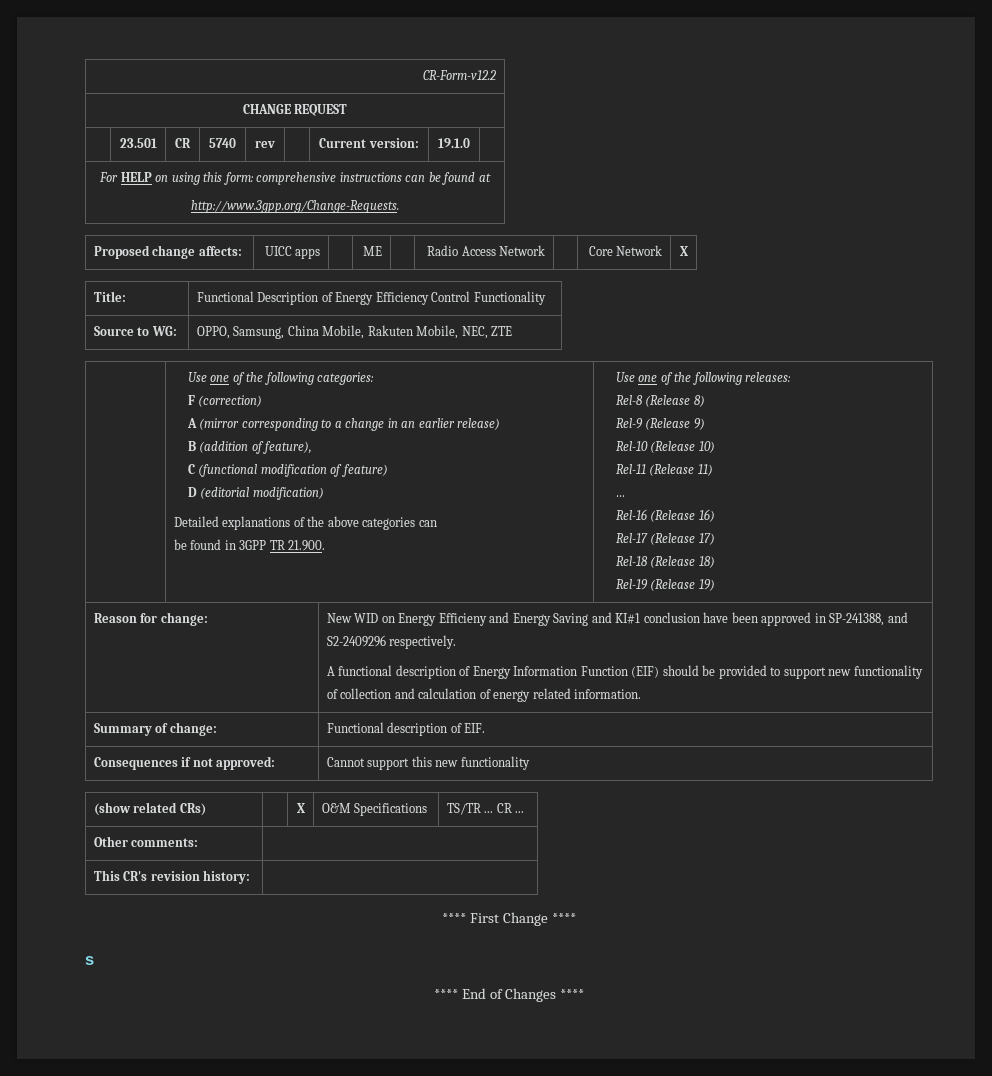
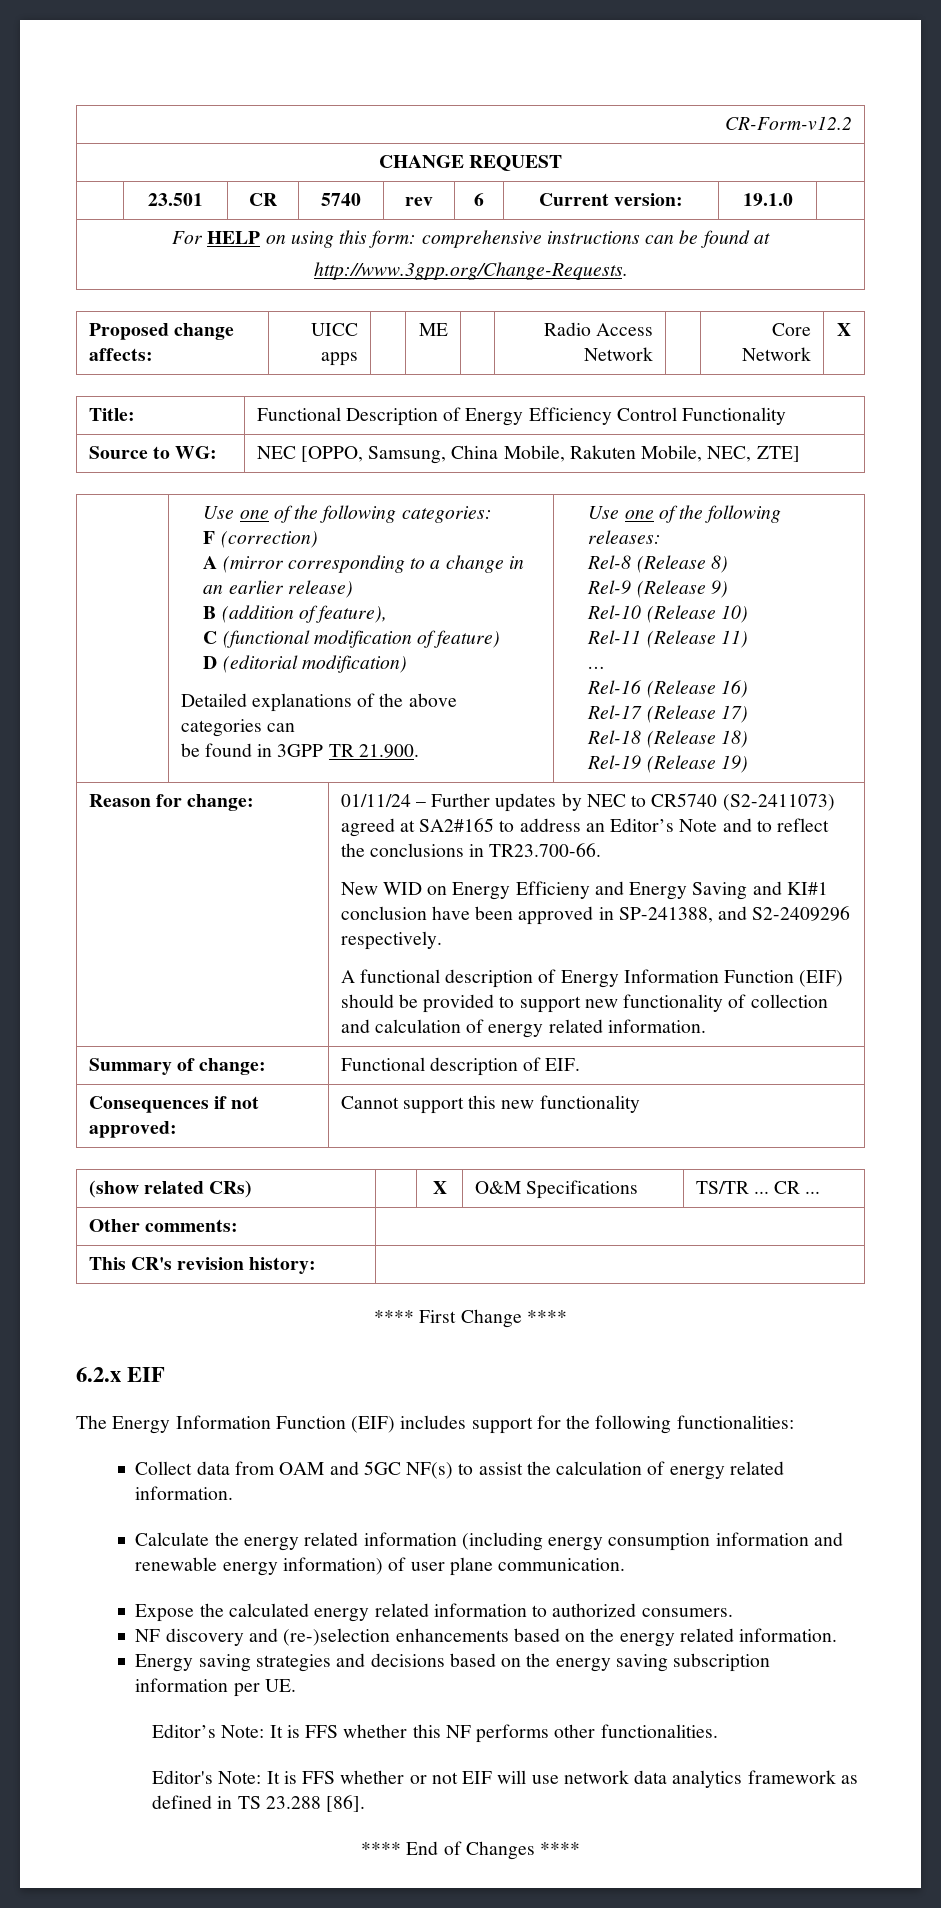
(275, 144) none -> [474,193,484,206] 6
[196,326,230,339] OPPO, -> [256,446,363,462] NEC [OPPO,
[491,326,513,336] ZTE -> [756,446,800,462] ZTE]
(208, 619) none -> [340,793,835,812] [340,818,830,837] [340,843,602,857] 01/11/24 – Further updates by NEC to CR5740 (S2-2411073) agreed at SA2#165 to address an Editor’s Note and to reflect the conclusions in TR23.700-66. //
[85,956,94,965] s -> [76,1367,166,1382] [76,1415,794,1434] [135,1461,784,1480] [135,1486,234,1500] [135,1532,843,1551] [135,1557,626,1576] [135,1603,733,1622] [135,1628,838,1647] [135,1653,771,1672] [135,1678,296,1697] [151,1724,718,1743] [151,1770,858,1788] [151,1795,366,1812] 6.2.x EIF // The Energy Information Function (EIF) includes support for the following functionalities: // Collect data from OAM and 5GC NF(s) to assist the calculation of energy related information. // Calculate the energy related information (including energy consumption information and renewable energy information) of user plane communication. // Expose the calculated energy related information to authorized consumers. // NF discovery and (re-)selection enhancements based on the energy related information. // Energy saving strategies and decisions based on the energy saving subscription information per UE. // Editor’s Note: It is FFS whether this NF performs other functionalities. // Editor's Note: It is FFS whether or not EIF will use network data analytics framework as defined in TS 23.288 [86].

